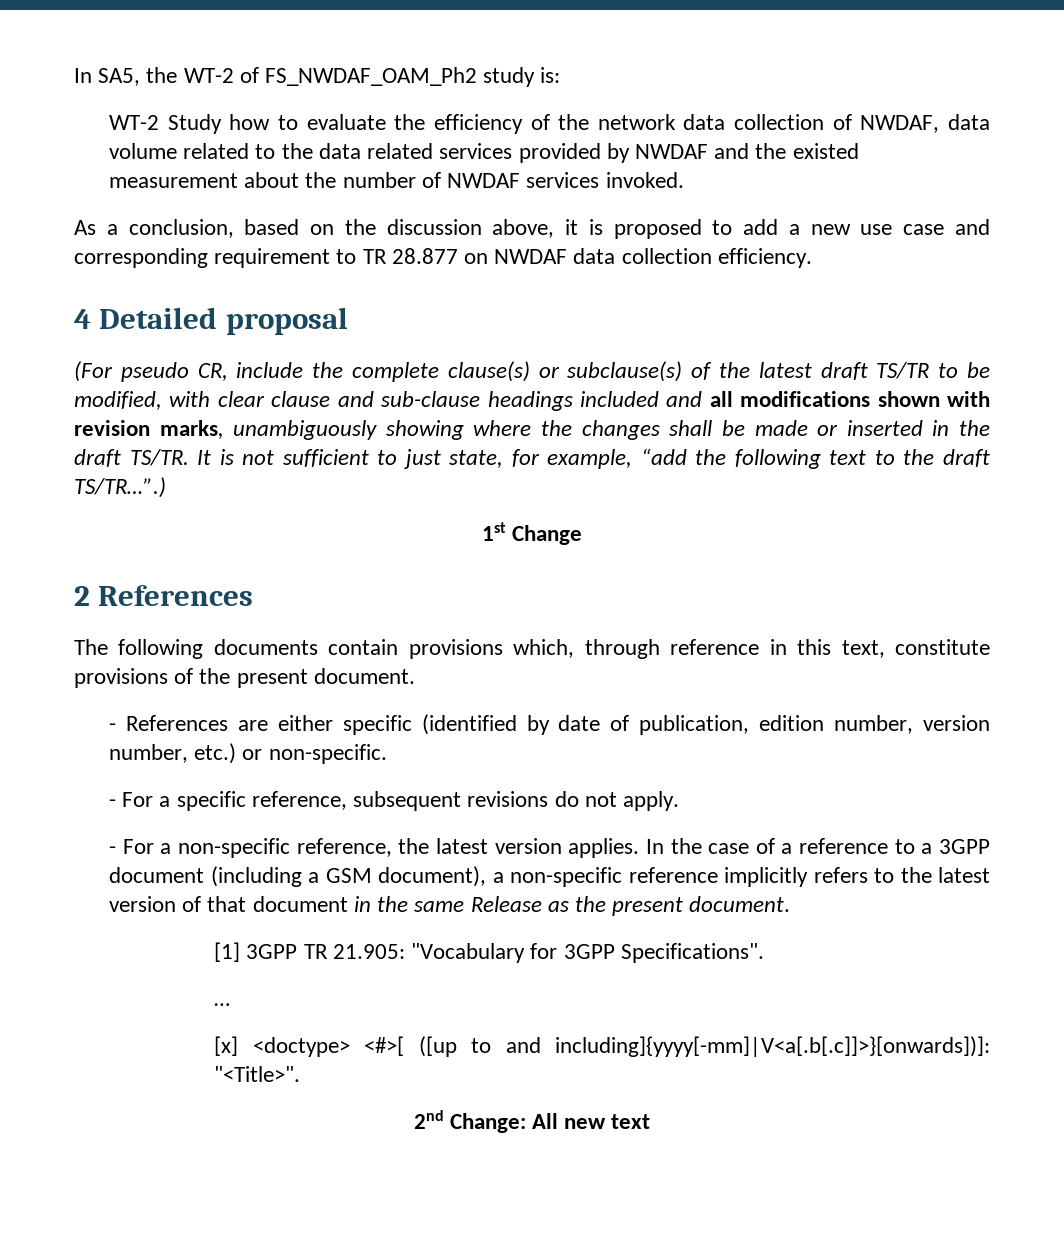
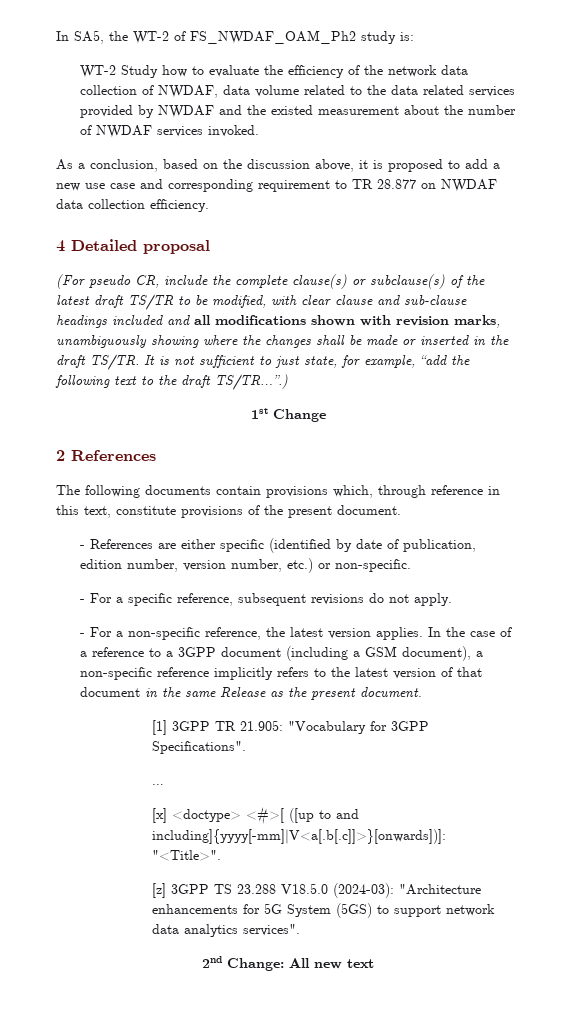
(301, 1074) none -> [152,883,482,898] [152,903,496,918] [152,924,301,937] // [z] 3GPP TS 23.288 V18.5.0 (2024-03): "Architecture enhancements for 5G System (5GS) to support network data analytics services".

